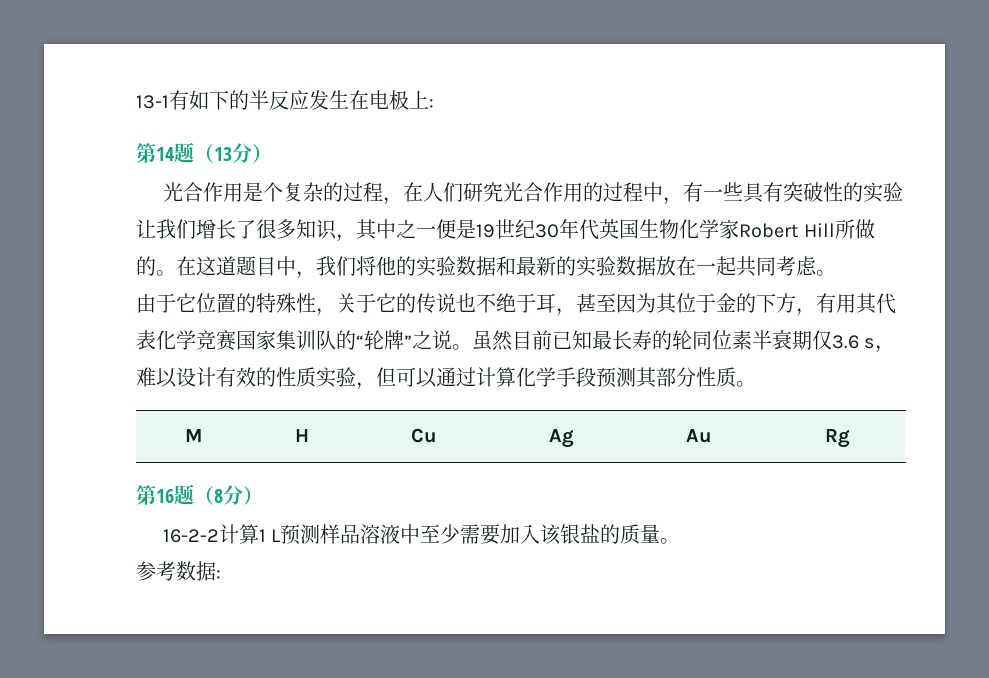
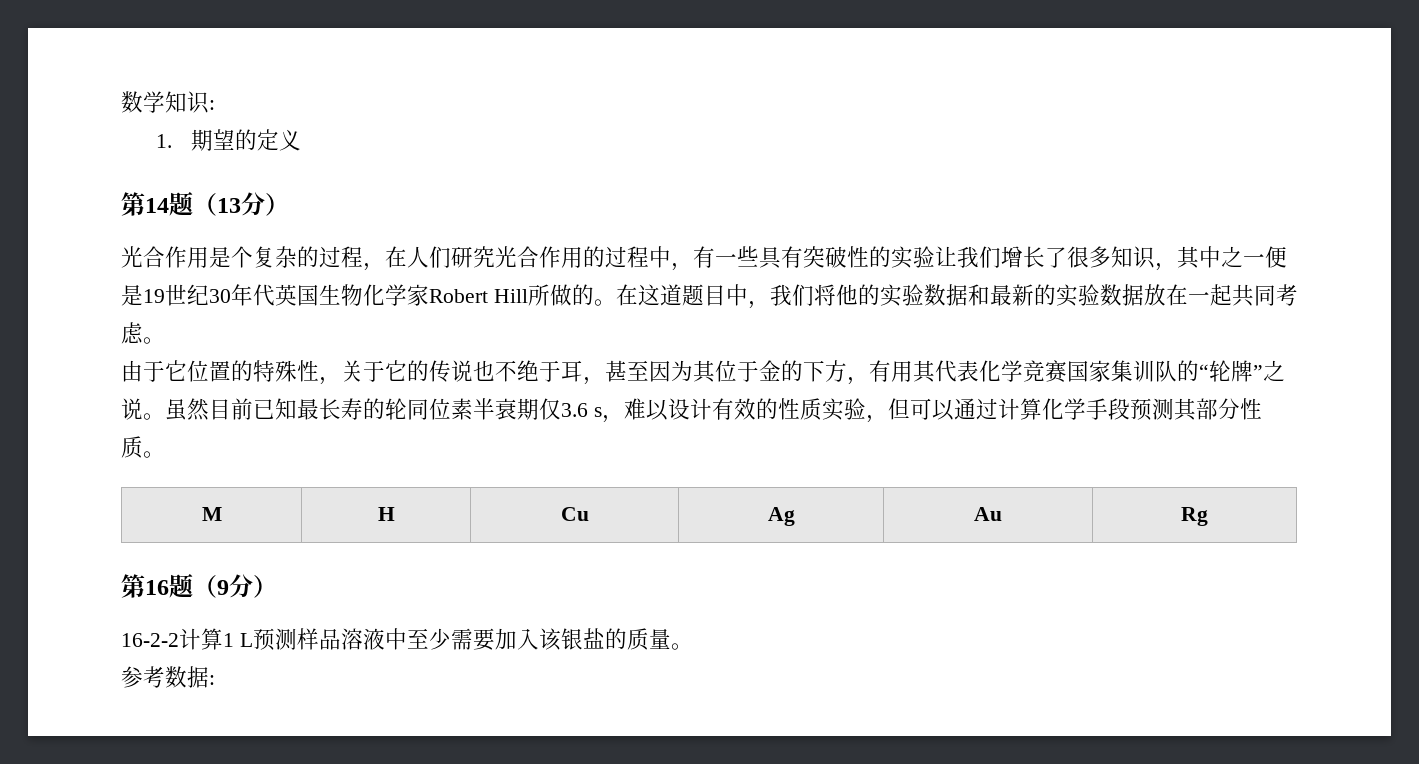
[136,90,434,110] 13-1有如下的半反应发生在电极上: -> [121,91,215,114] [155,129,301,151] 数学知识: // 1.期望的定义
[214,489,223,503] 8 -> [217,580,229,595] 9

